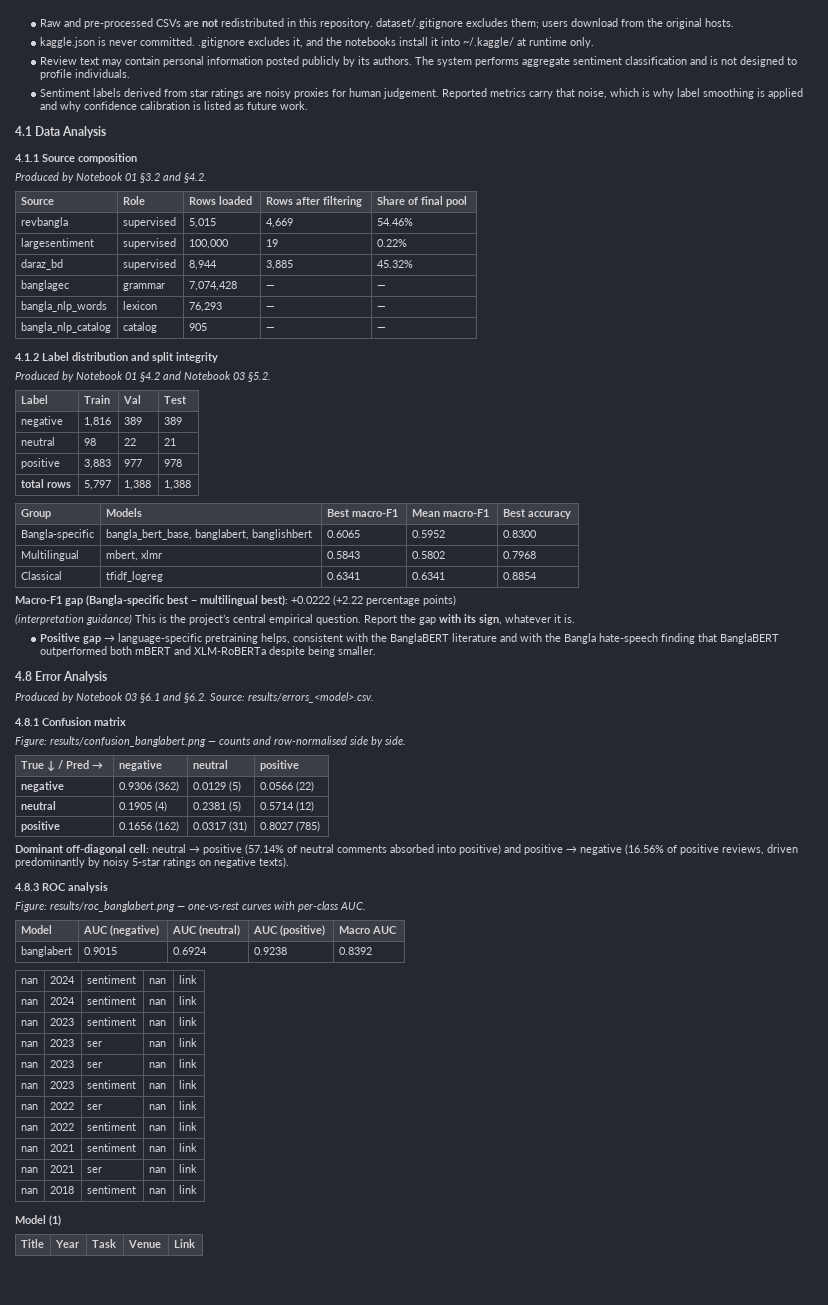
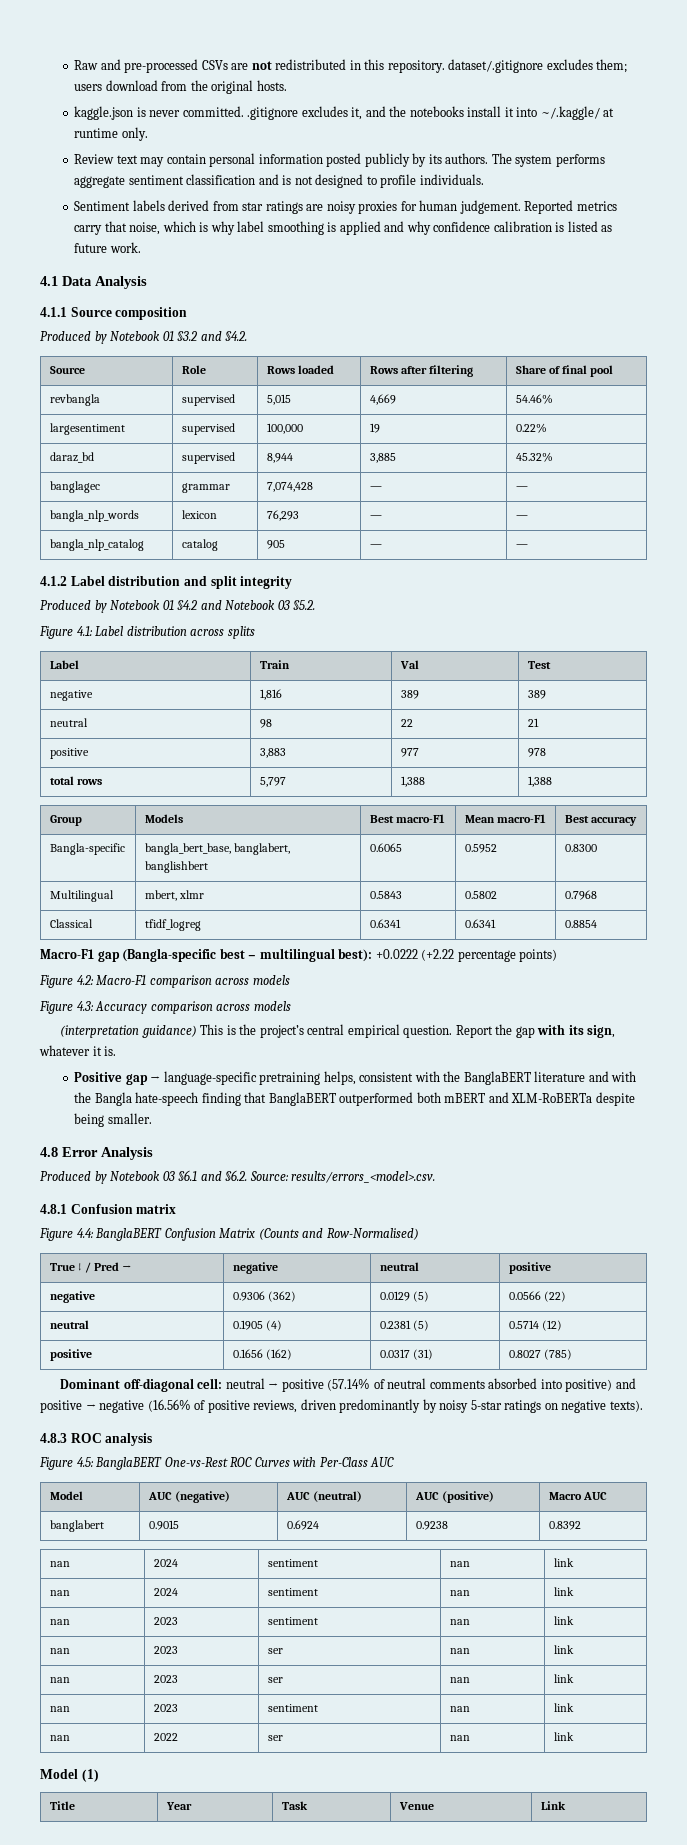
(271, 377) none -> [39,626,255,639] // Figure 4.1: Label distribution across splits
(456, 600) none -> [39,975,290,988] [39,1001,291,1014] // Figure 4.2: Macro-F1 comparison across models // Figure 4.3: Accuracy comparison across models
[15,736,406,747] Figure: results/confusion_banglabert.png — counts and row-normalised side by side. -> [39,1228,419,1241] Figure 4.4: BanglaBERT Confusion Matrix (Counts and Row-Normalised)
[15,901,366,912] Figure: results/roc_banglabert.png — one-vs-rest curves with per-class AUC. -> [39,1457,395,1470] Figure 4.5: BanglaBERT One-vs-Rest ROC Curves with Per-Class AUC
[20,1125,38,1131] [49,1123,74,1131] [86,1122,136,1131] [148,1125,166,1131] [178,1122,197,1131] [20,1146,38,1152] [49,1144,74,1152] [86,1143,136,1152] [148,1146,166,1152] [178,1143,197,1152] [20,1167,38,1173] [49,1165,74,1173] [86,1167,102,1173] [148,1167,166,1173] [178,1164,197,1173] [20,1188,38,1194] [49,1186,74,1194] [86,1185,136,1194] [148,1188,166,1194] [178,1185,197,1194] // nan | 2022 | sentiment | nan | link // nan | 2021 | sentiment | nan | link // nan | 2021 | ser | nan | link // nan | 2018 | sentiment | nan | link -> (574, 1736) none

